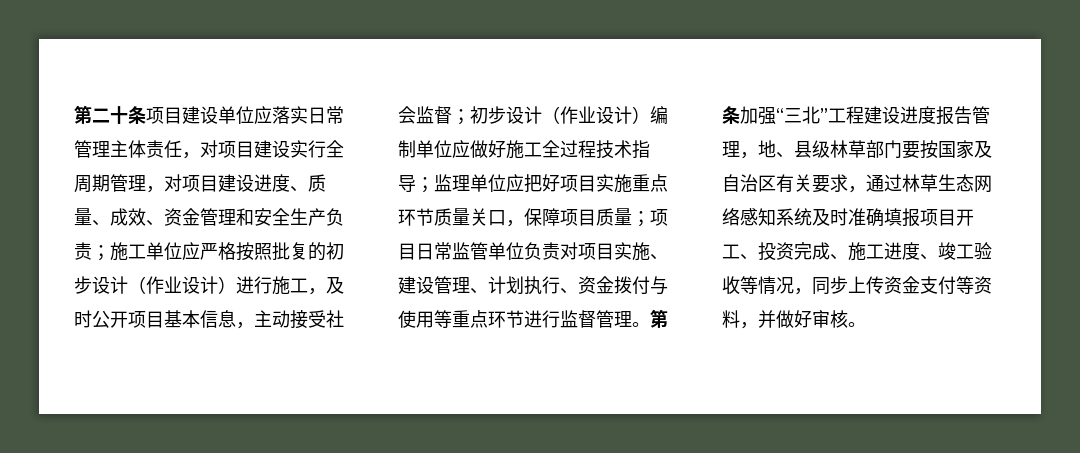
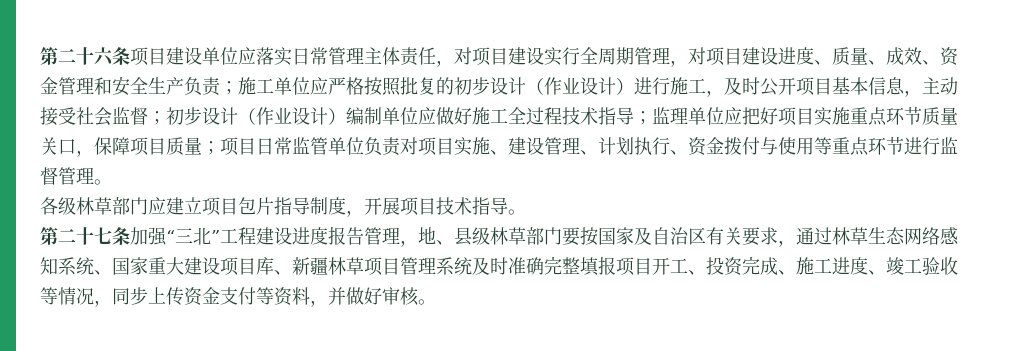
[74,105,128,124] 第二十 -> [40,47,114,66] 第二十六
[650,309,668,328] 第 -> [40,197,526,217] [40,227,112,245] // 各级林草部门应建立项目包片指导制度，开展项目技术指导。 // 第二十七
(812, 217) none -> [94,257,472,276] 、国家重大建设项目库、新疆林草项目管理系统
(884, 217) none -> [544,256,580,275] 完整

